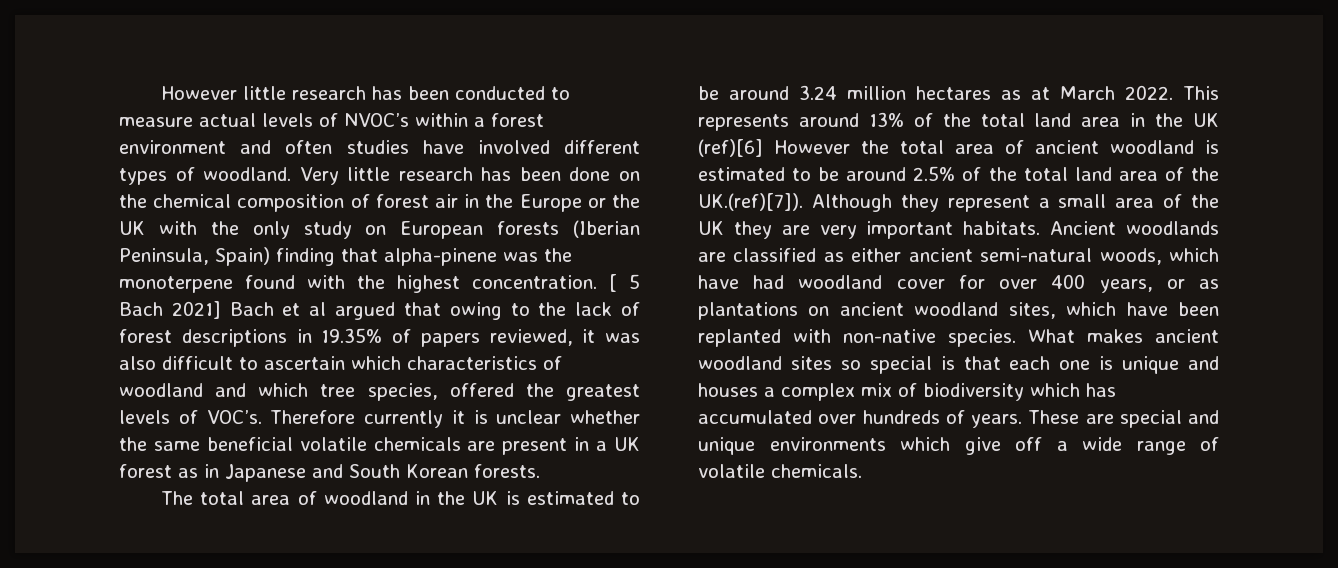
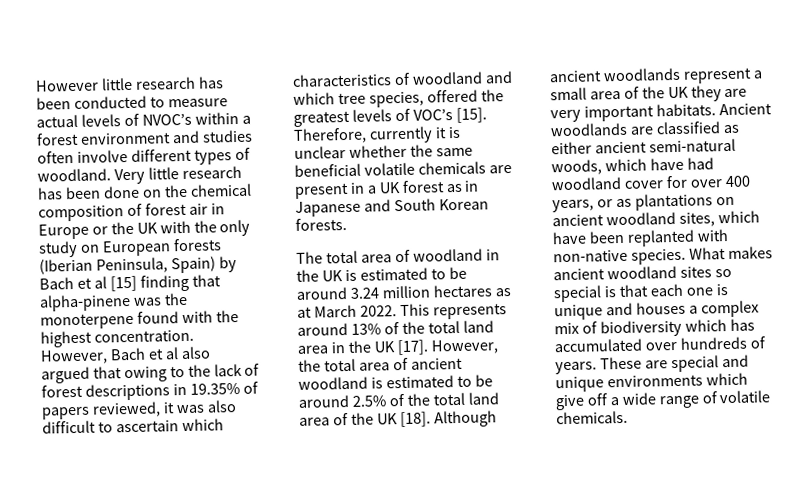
[285,140,550,154] often studies have involved -> [201,129,253,143] [37,150,128,164] studies often involve
[485,194,514,208] the -> (225, 209) none
(270, 256) none -> [218,256,237,273] [39,275,137,292] by Bach et al [15]
[609,274,640,292] [119,301,327,319] [ 5 Bach 2021] Bach et al -> [40,346,211,365] However, Bach et al also
[206,410,356,424] VOC’s. Therefore -> [412,107,487,123] [293,127,367,144] VOC’s [15]. Therefore,
[698,139,850,157] (ref)[6] However -> [396,339,499,356] [17]. However,
[698,193,939,212] UK.(ref)[7]). Although they -> [376,410,497,428] [549,67,681,83] UK [18]. Although ancient woodlands

